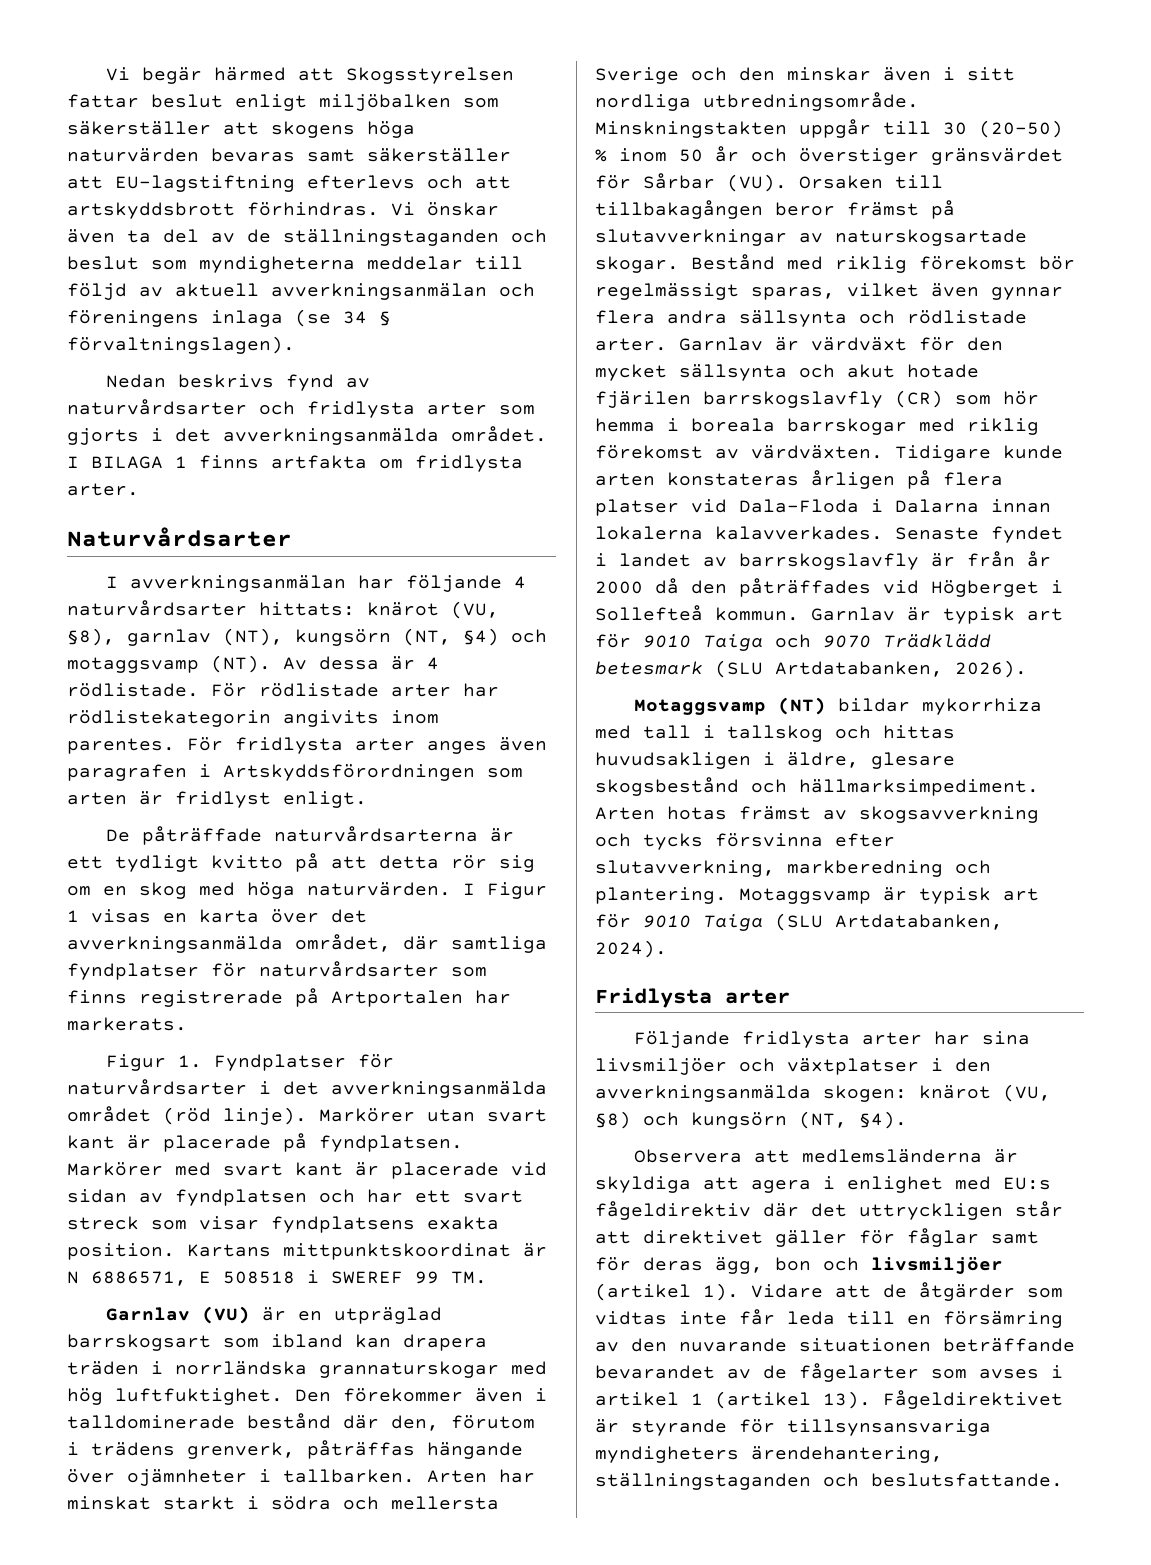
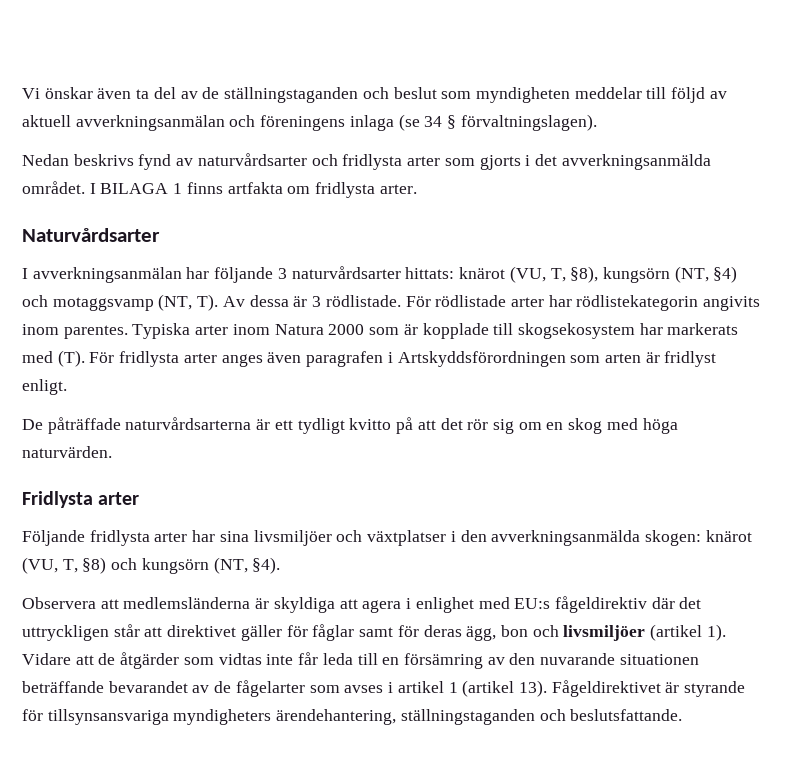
[105,67,514,84] [67,94,499,111] [67,121,415,138] [67,148,511,162] [67,175,511,192] [67,202,415,219] Vi begär härmed att Skogsstyrelsen fattar beslut enligt miljöbalken som säkerställer att skogens höga naturvärden bevaras samt säkerställer att EU-lagstiftning efterlevs och att artskyddsbrott förhindras. Vi -> [22,88,40,99] Vi
[199,256,355,273] myndigheterna -> [475,87,570,103] myndigheten
[513,576,526,589] 4 -> [277,268,287,279] 3
[67,628,283,646] §8), garnlav (NT), -> [550,266,599,283] T, §8),
[211,655,271,673] (NT). -> [158,294,219,311] (NT, T).
[427,657,439,670] 4 -> [312,296,322,307] 3
(175, 746) none -> [132,323,739,339] [22,350,85,367] Typiska arter inom Natura 2000 som är kopplade till skogsekosystem har markerats med (T).
[379,855,439,869] detta -> [440,418,463,430] det
[463,882,547,899] [67,909,367,923] [67,934,547,953] [67,961,487,980] [67,988,511,1007] [67,1017,187,1031] [105,1054,394,1071] [67,1079,547,1098] [67,1106,547,1125] [67,1133,463,1152] [67,1162,547,1179] [67,1189,523,1206] [67,1216,499,1233] [67,1243,547,1260] [67,1270,487,1286] [105,1306,442,1324] [67,1334,487,1351] [67,1361,547,1378] [67,1388,547,1405] [67,1413,535,1431] [67,1440,523,1459] [67,1469,535,1486] [67,1496,499,1510] [595,67,1015,84] [595,92,919,111] [595,119,1063,138] [595,146,1063,165] [595,173,943,192] [595,200,955,219] [595,229,1027,246] [595,254,1075,273] [595,283,1063,300] [595,310,1027,327] [595,337,1003,351] [595,364,979,381] [595,390,1039,408] [595,418,1039,435] [595,445,1063,462] [595,470,1003,489] [595,499,1051,516] [595,526,1063,543] [595,551,1051,570] [595,578,1063,597] [595,605,1063,624] [595,634,991,651] [595,660,1027,678] [633,697,1042,715] [595,725,955,742] [595,752,955,769] [595,777,1039,796] [595,806,1039,823] [595,833,895,850] [595,860,991,877] [595,887,1039,904] [595,913,1003,931] [595,940,667,958] I Figur 1 visas en karta över det avverkningsanmälda området, där samtliga fyndplatser för naturvårdsarter som finns registrerade på Artportalen har markerats. // Figur 1. Fyndplatser för naturvårdsarter i det avverkningsanmälda området (röd linje). Markörer utan svart kant är placerade på fyndplatsen. Markörer med svart kant är placerade vid sidan av fyndplatsen och har ett svart streck som visar fyndplatsens exakta position. Kartans mittpunktskoordinat är N 6886571, E 508518 i SWEREF 99 TM. // Garnlav (VU) är en utpräglad barrskogsart som ibland kan drapera träden i norrländska grannaturskogar med hög luftfuktighet. Den förekommer även i talldominerade bestånd där den, förutom i trädens grenverk, påträffas hängande över ojämnheter i tallbarken. Arten har minskat starkt i södra och mellersta Sverige och den minskar även i sitt nordliga utbredningsområde. Minskningstakten uppgår till 30 (20–50) % inom 50 år och överstiger gränsvärdet för Sårbar (VU). Orsaken till tillbakagången beror främst på slutavverkningar av naturskogsartade skogar. Bestånd med riklig förekomst bör regelmässigt sparas, vilket även gynnar flera andra sällsynta och rödlistade arter. Garnlav är värdväxt för den mycket sällsynta och akut hotade fjärilen barrskogslavfly (CR) som hör hemma i boreala barrskogar med riklig förekomst av värdväxten. Tidigare kunde arten konstateras årligen på flera platser vid Dala-Floda i Dalarna innan lokalerna kalavverkades. Senaste fyndet i landet av barrskogslavfly är från år 2000 då den påträffades vid Högberget i Sollefteå kommun. Garnlav är typisk art för 9010 Taiga och 9070 Trädklädd betesmark (SLU Artdatabanken, 2026). // Motaggsvamp (NT) bildar mykorrhiza med tall i tallskog och hittas huvudsakligen i äldre, glesare skogsbestånd och hällmarksimpediment. Arten hotas främst av skogsavverkning och tycks försvinna efter slutavverkning, markberedning och plantering. Motaggsvamp är typisk art för 9010 Taiga (SLU Artdatabanken, 2024). -> (112, 452) none
(1051, 1093) none -> [62,559,78,573] T,

